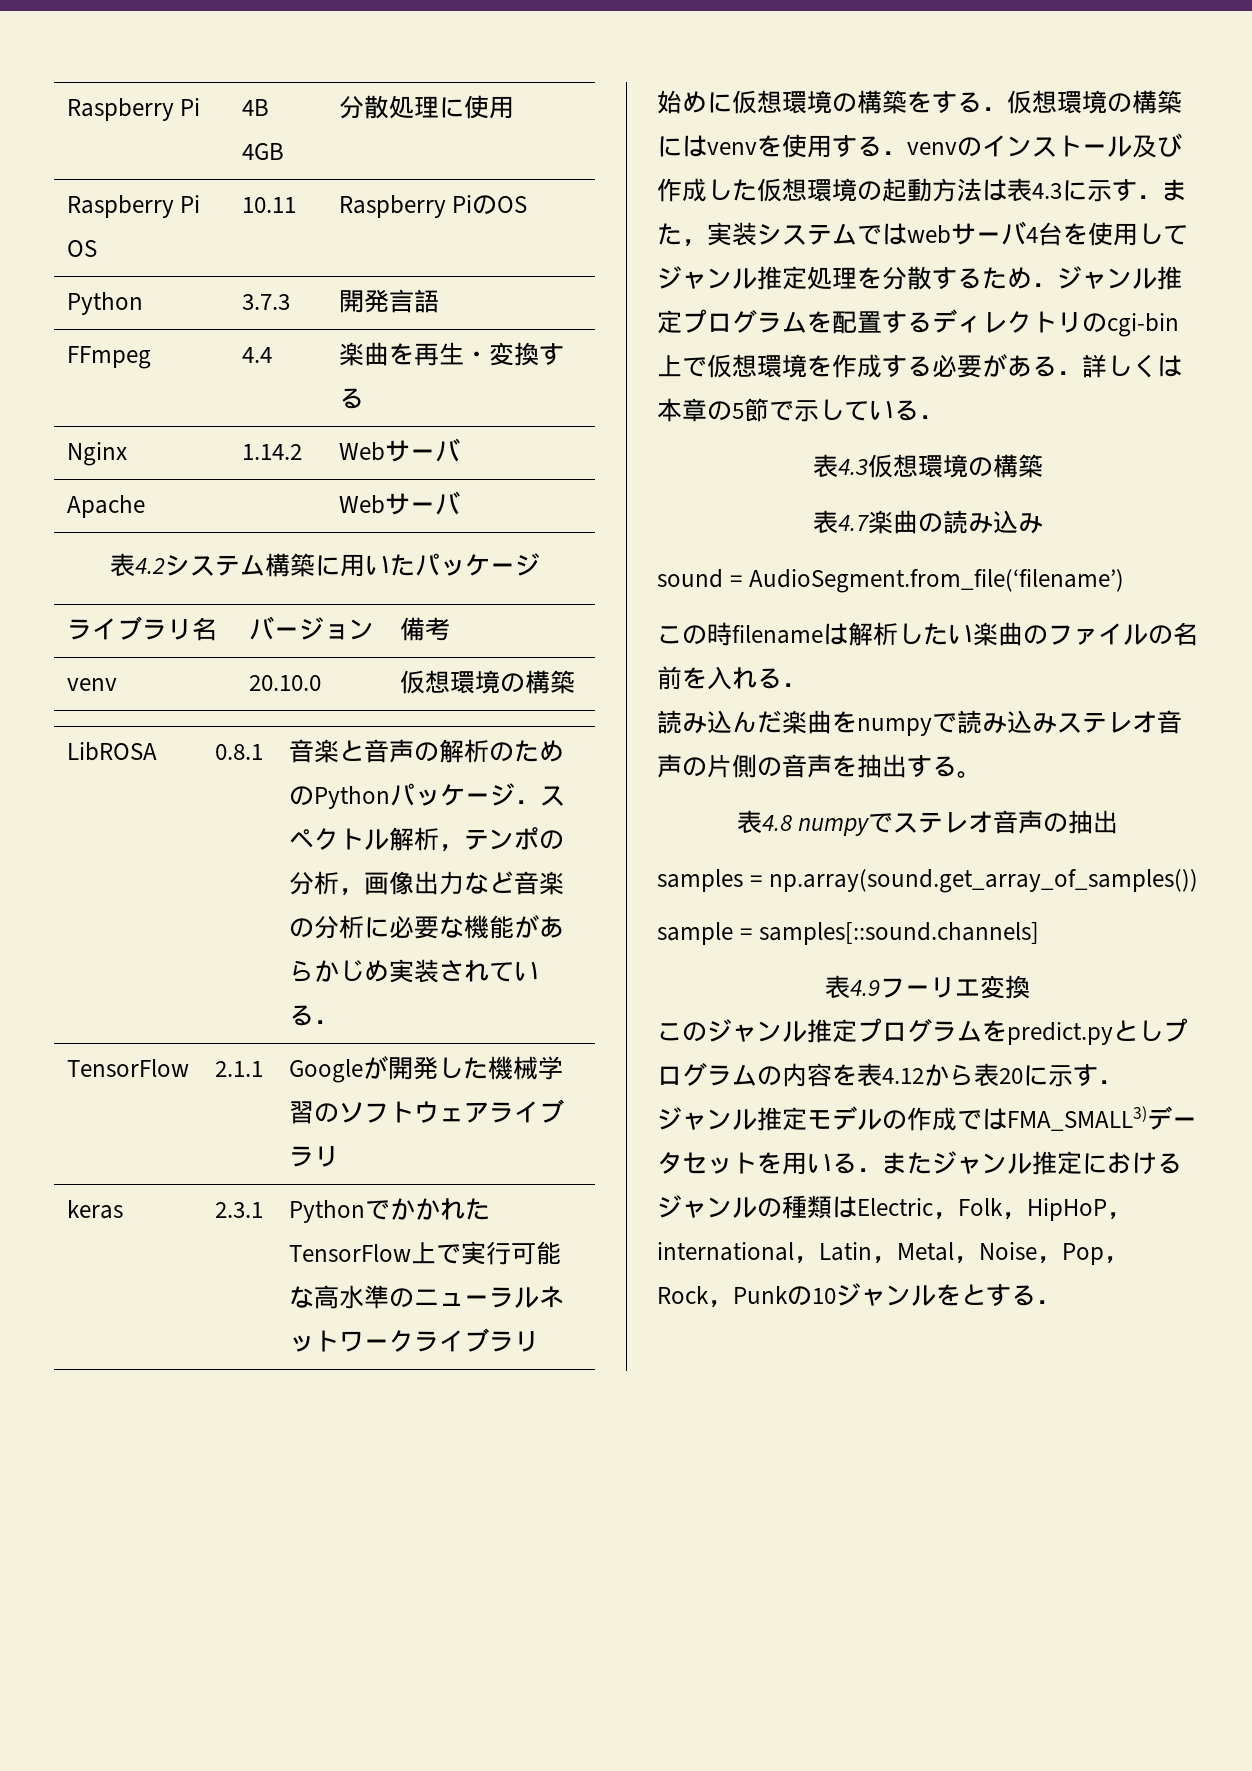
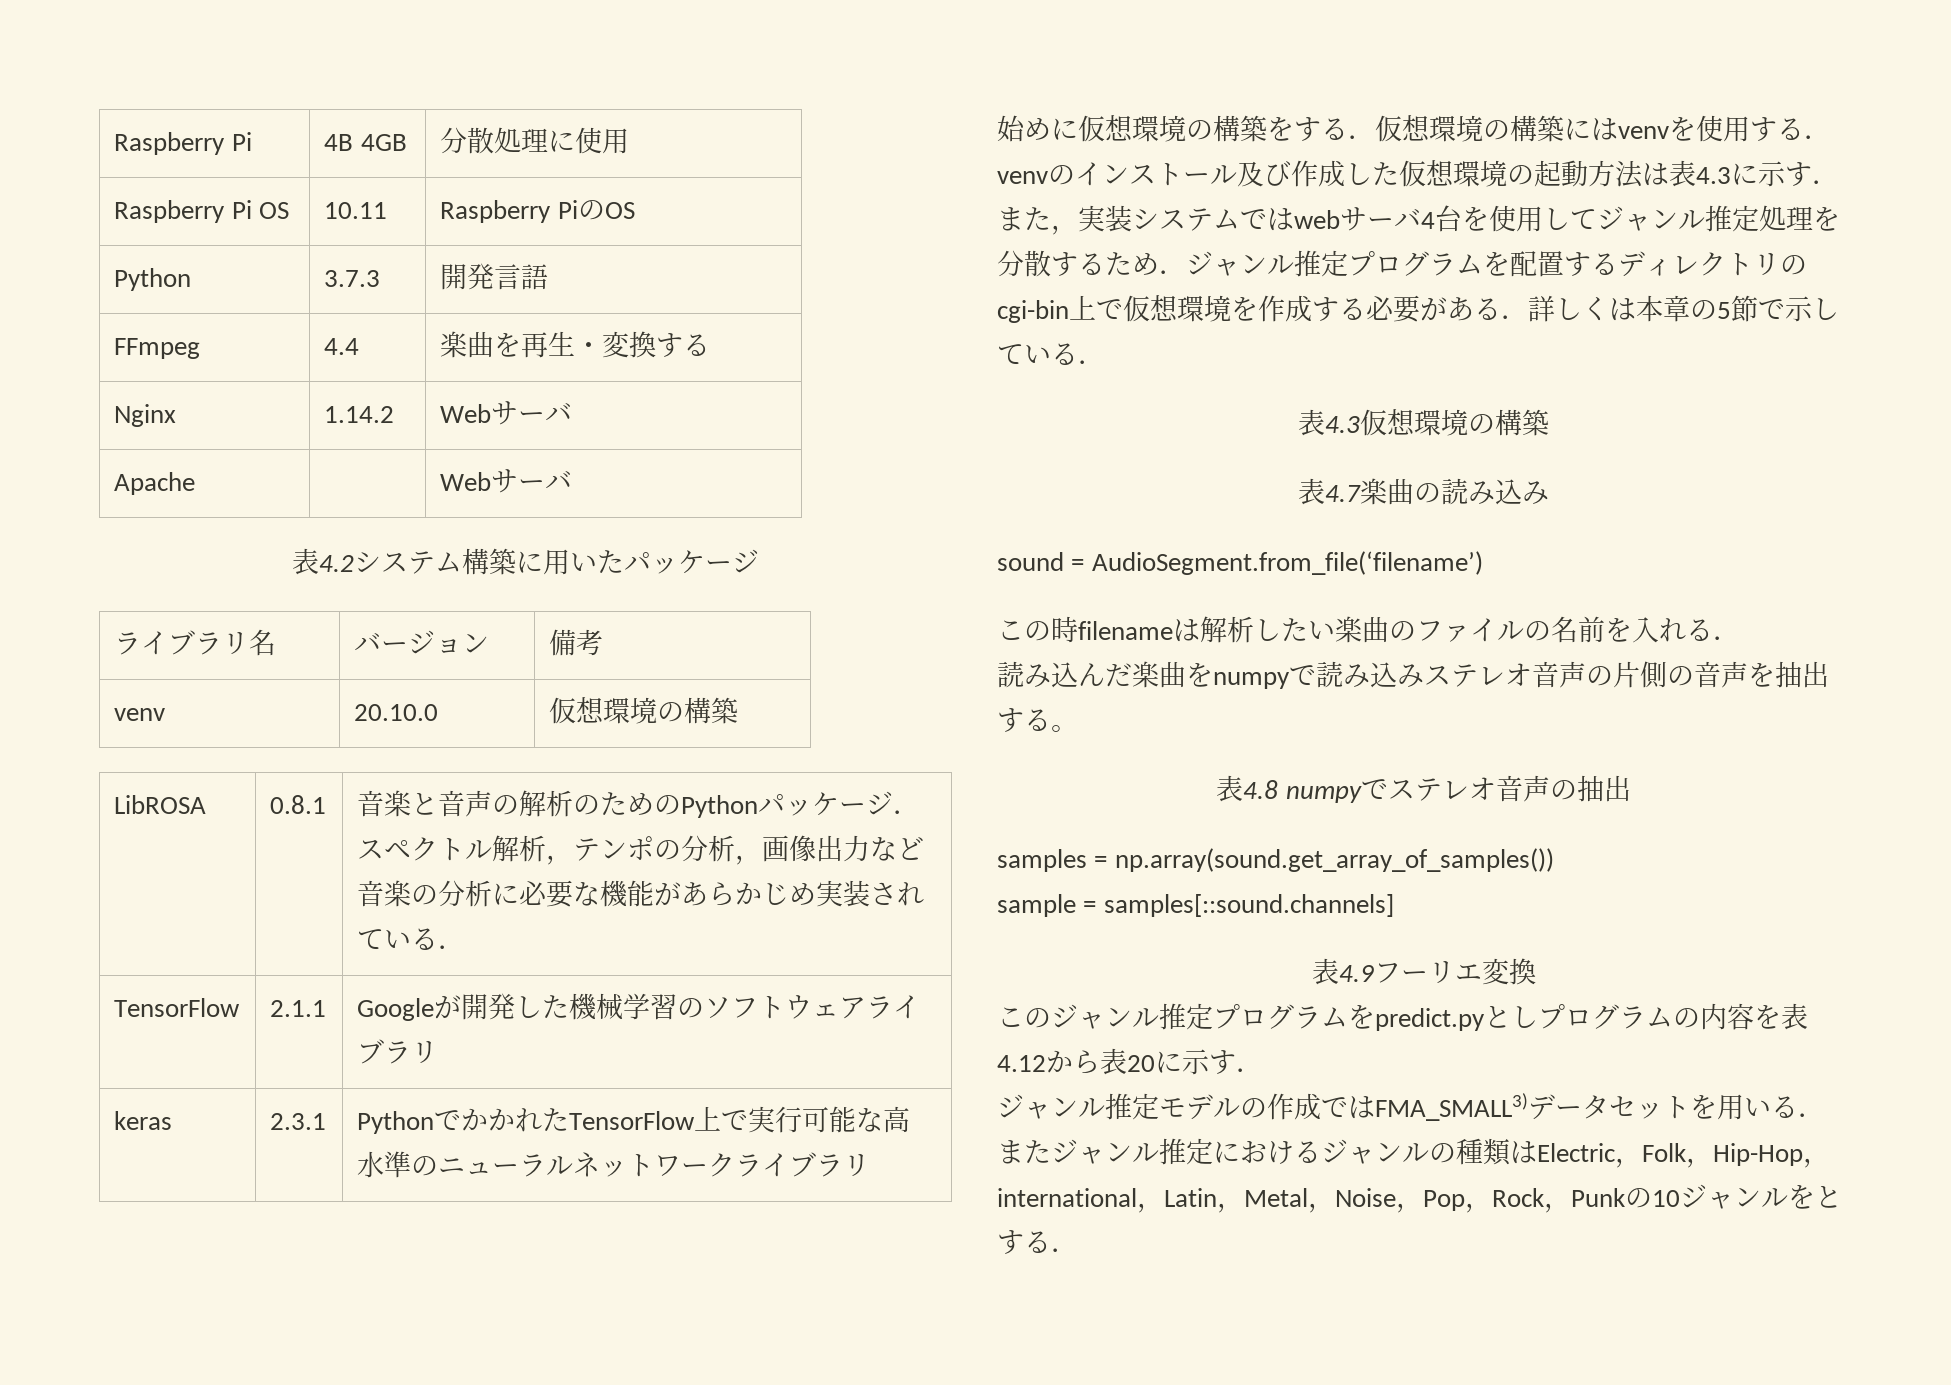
[1027,1198,1107,1221] HipHoP -> [1713,1143,1803,1166] Hip-Hop

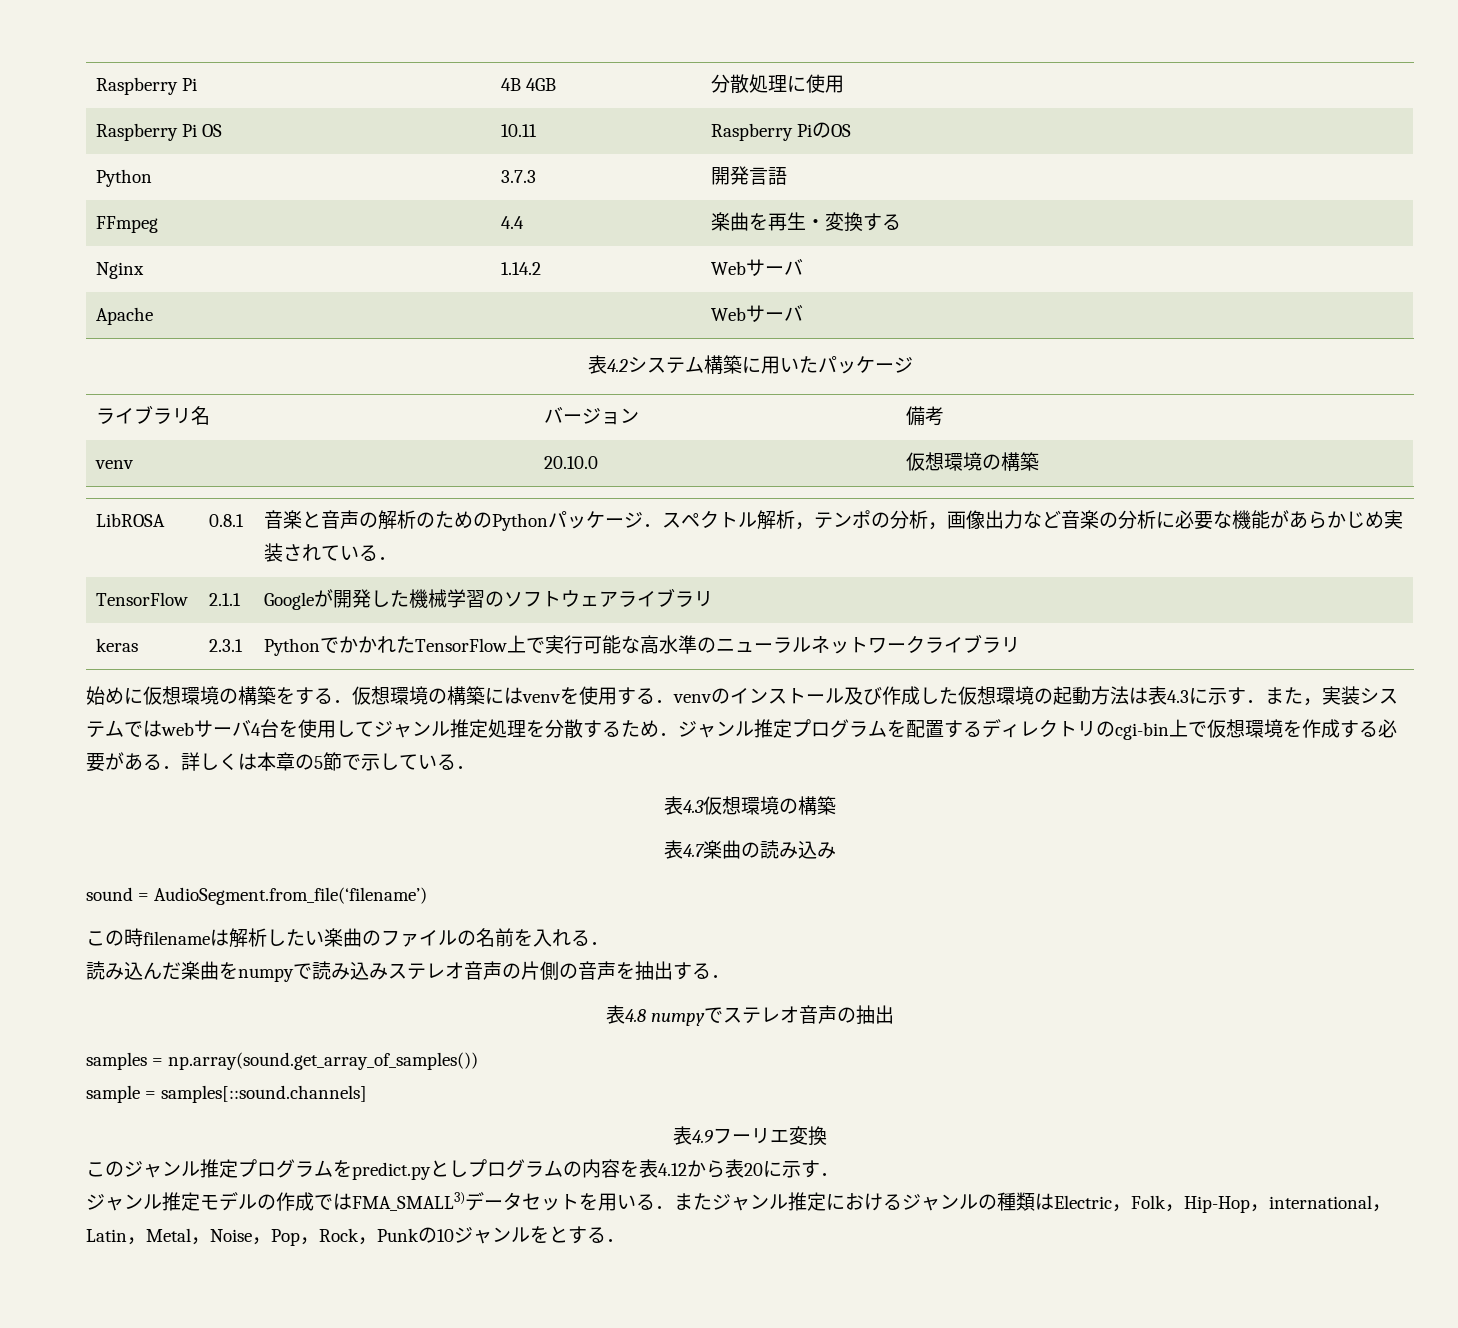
[1051,725,1078,732] 。 -> [711,975,730,978] ．

